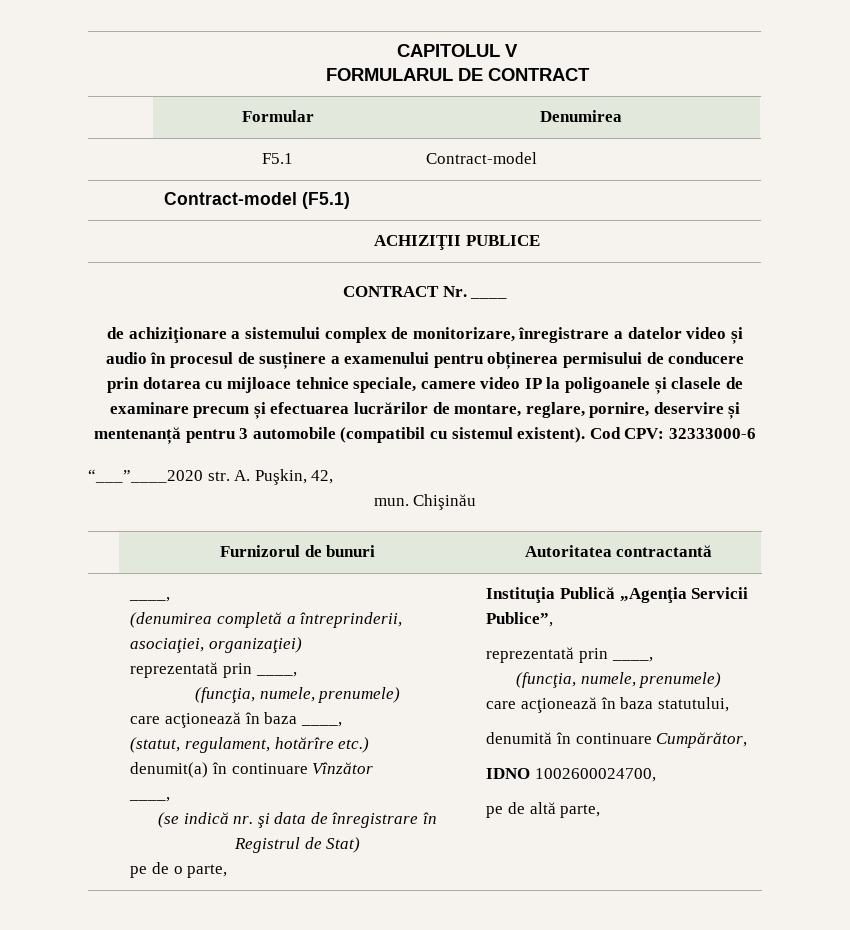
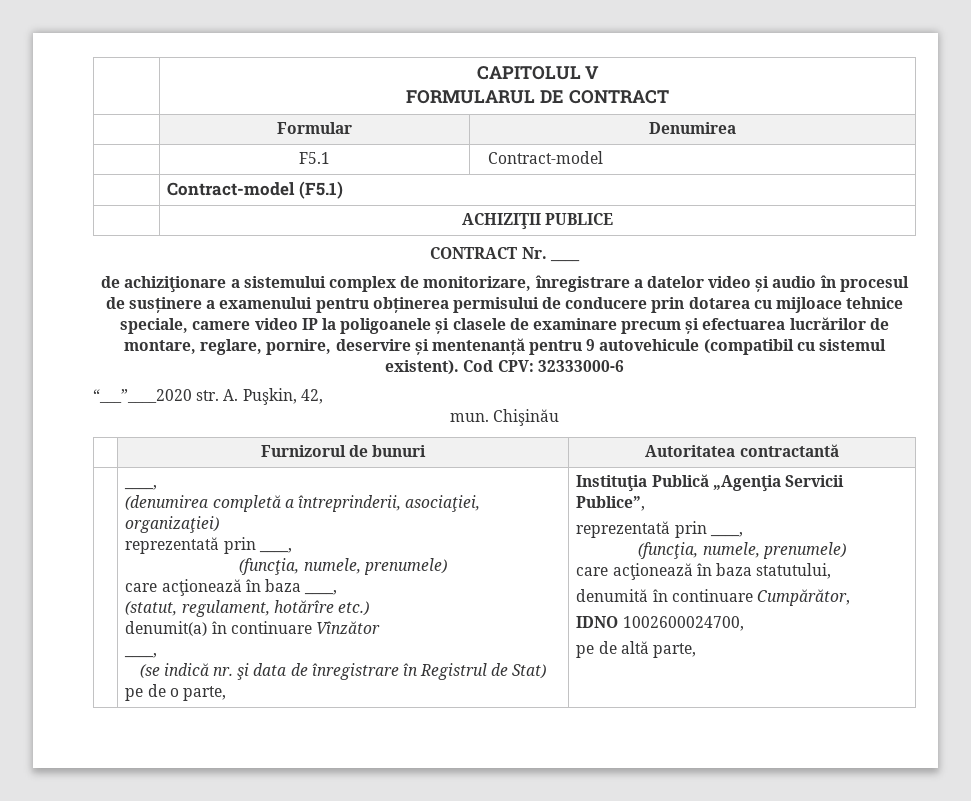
[239,427,336,439] 3 automobile -> [586,339,700,351] 9 autovehicule

